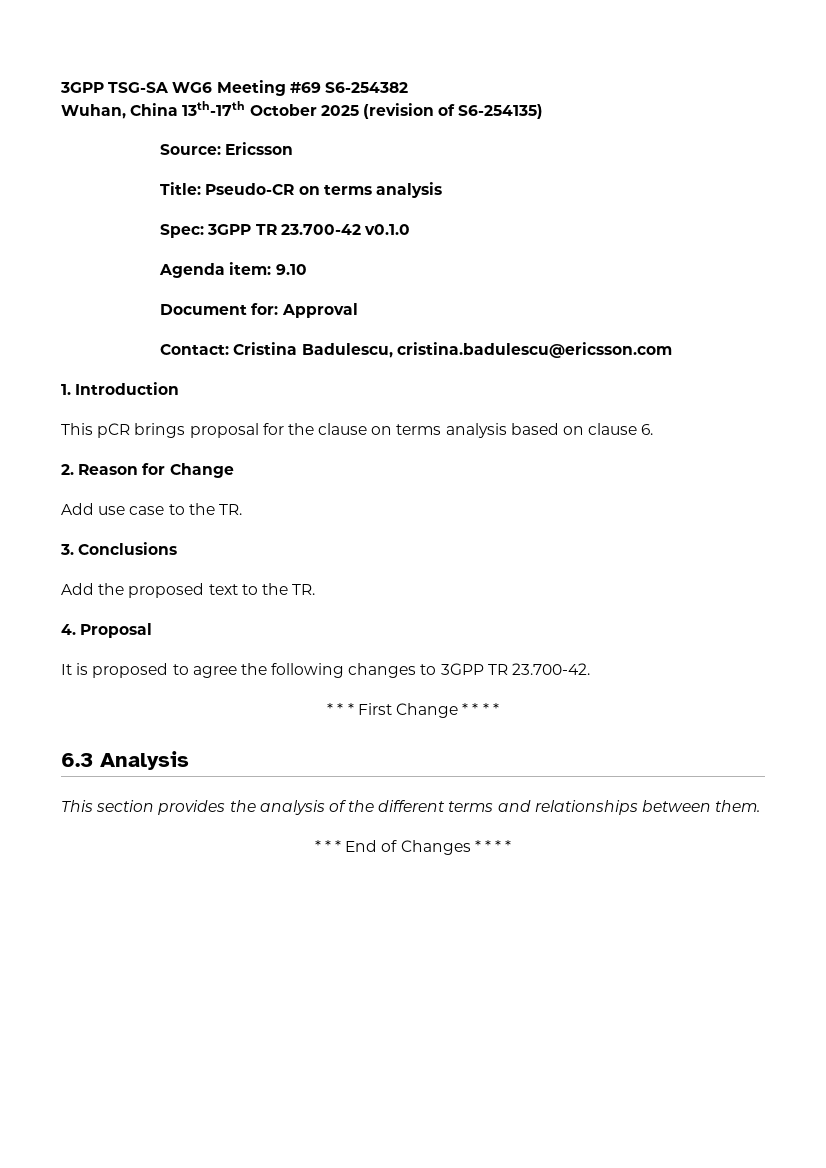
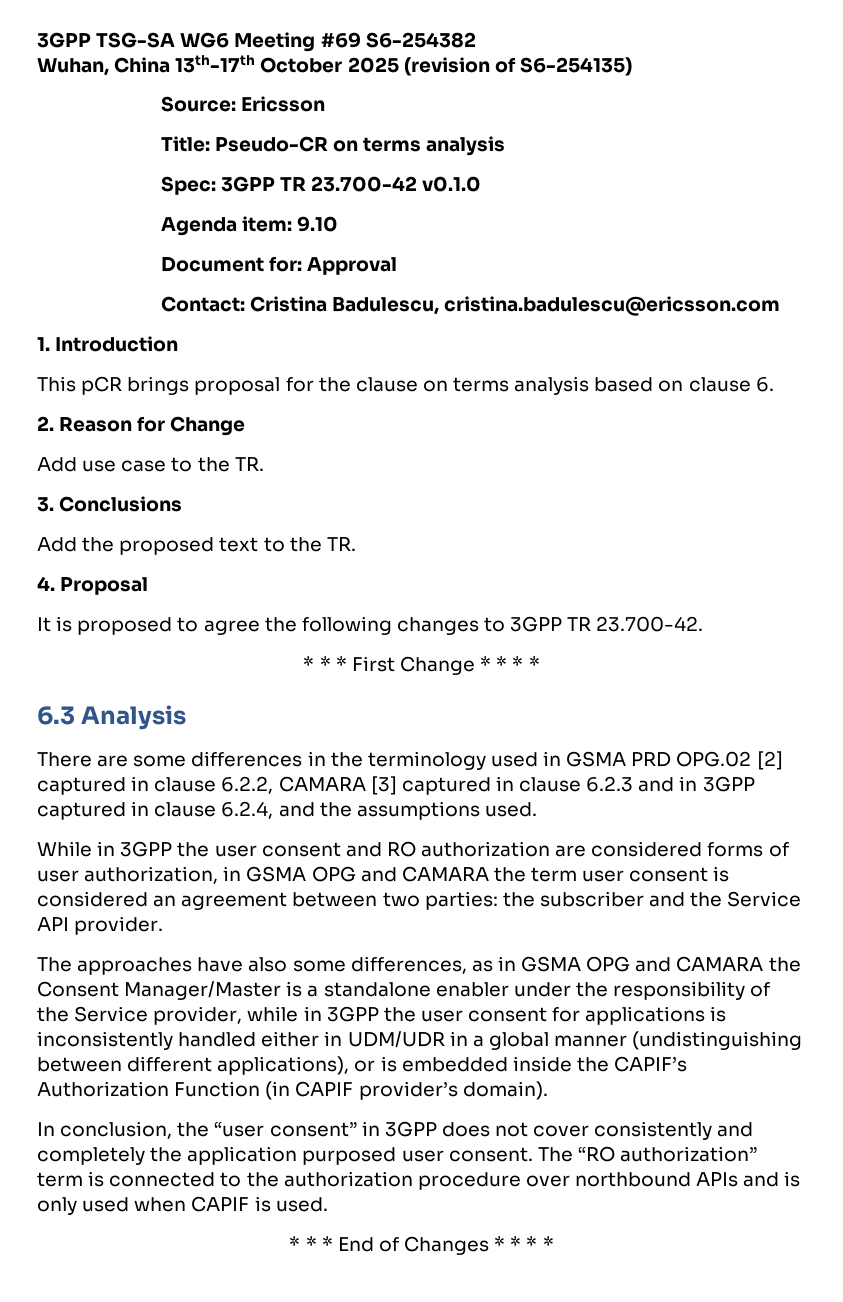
[61,800,761,815] This section provides the analysis of the different terms and relationships between them. -> [37,751,783,770] [37,776,755,795] [37,801,537,820] [37,841,789,857] [37,866,730,884] [37,891,802,910] [37,916,164,935] [37,956,801,975] [37,981,771,1000] [37,1006,727,1025] [37,1031,803,1050] [37,1056,688,1075] [37,1081,548,1100] [37,1121,754,1140] [37,1146,758,1165] [37,1171,801,1190] [37,1196,328,1215] There are some differences in the terminology used in GSMA PRD OPG.02 [2] captured in clause 6.2.2, CAMARA [3] captured in clause 6.2.3 and in 3GPP captured in clause 6.2.4, and the assumptions used. // While in 3GPP the user consent and RO authorization are considered forms of user authorization, in GSMA OPG and CAMARA the term user consent is considered an agreement between two parties: the subscriber and the Service API provider. // The approaches have also some differences, as in GSMA OPG and CAMARA the Consent Manager/Master is a standalone enabler under the responsibility of the Service provider, while in 3GPP the user consent for applications is inconsistently handled either in UDM/UDR in a global manner (undistinguishing between different applications), or is embedded inside the CAPIF’s Authorization Function (in CAPIF provider’s domain). // In conclusion, the “user consent” in 3GPP does not cover consistently and completely the application purposed user consent. The “RO authorization” term is connected to the authorization procedure over northbound APIs and is only used when CAPIF is used.

